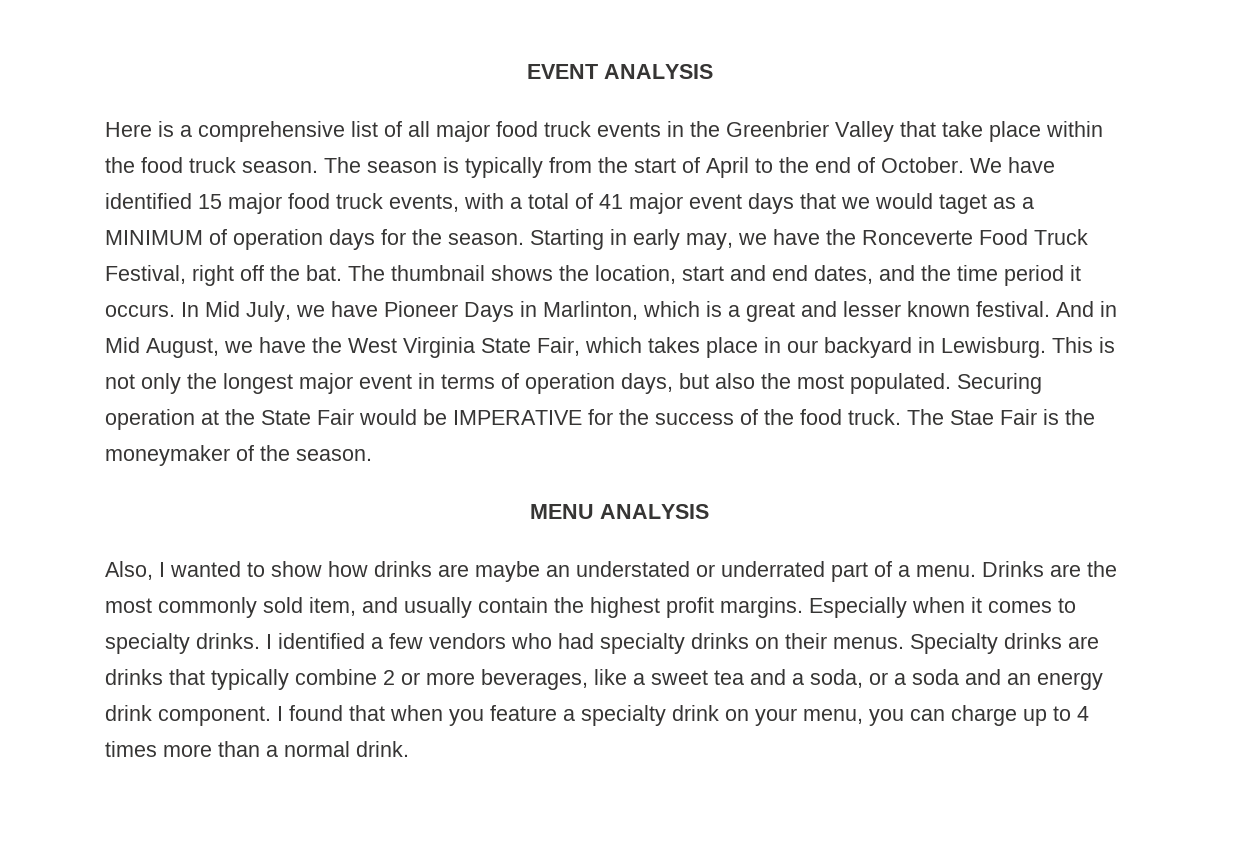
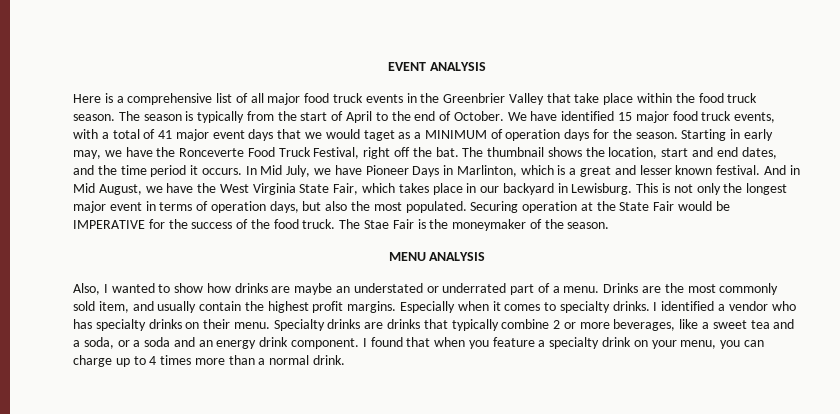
[389,633,594,649] few vendors who had -> [728,301,796,311] [73,319,92,329] vendor who has
[833,637,904,649] menus. -> [233,322,270,329] menu.

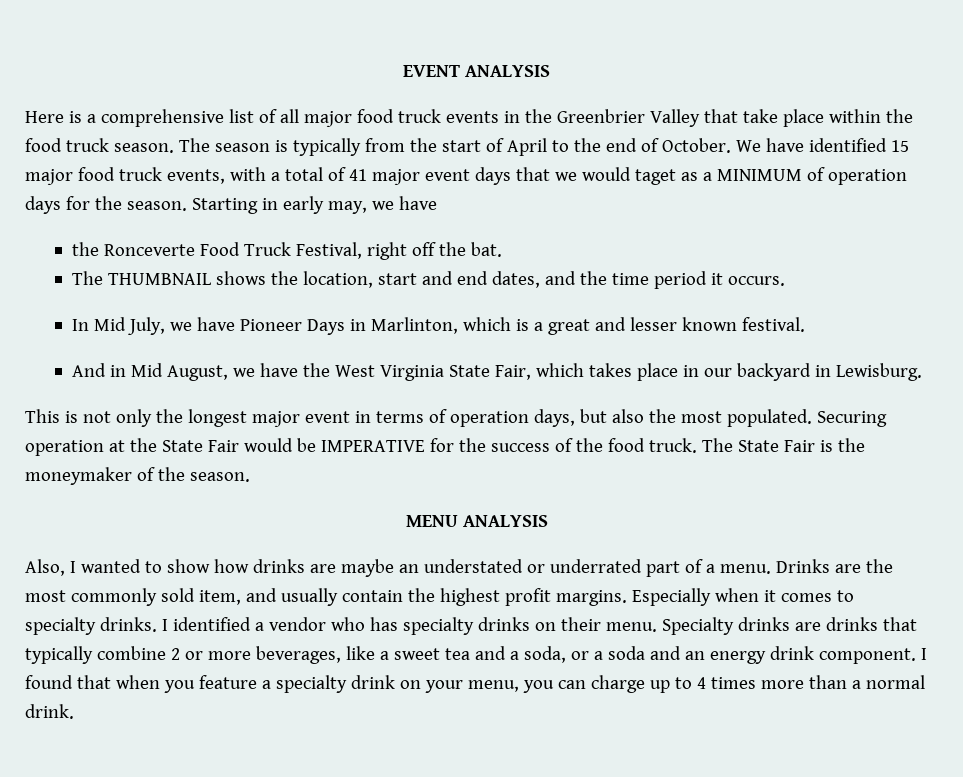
(153, 152) none -> (437, 203) //
[462,147,545,157] The thumbnail -> [72,271,212,285] // The THUMBNAIL
(242, 171) none -> (786, 281) //
(761, 170) none -> (806, 324) //
(633, 189) none -> (923, 372) //
[364,220,390,229] Stae -> [737,440,779,452] State

